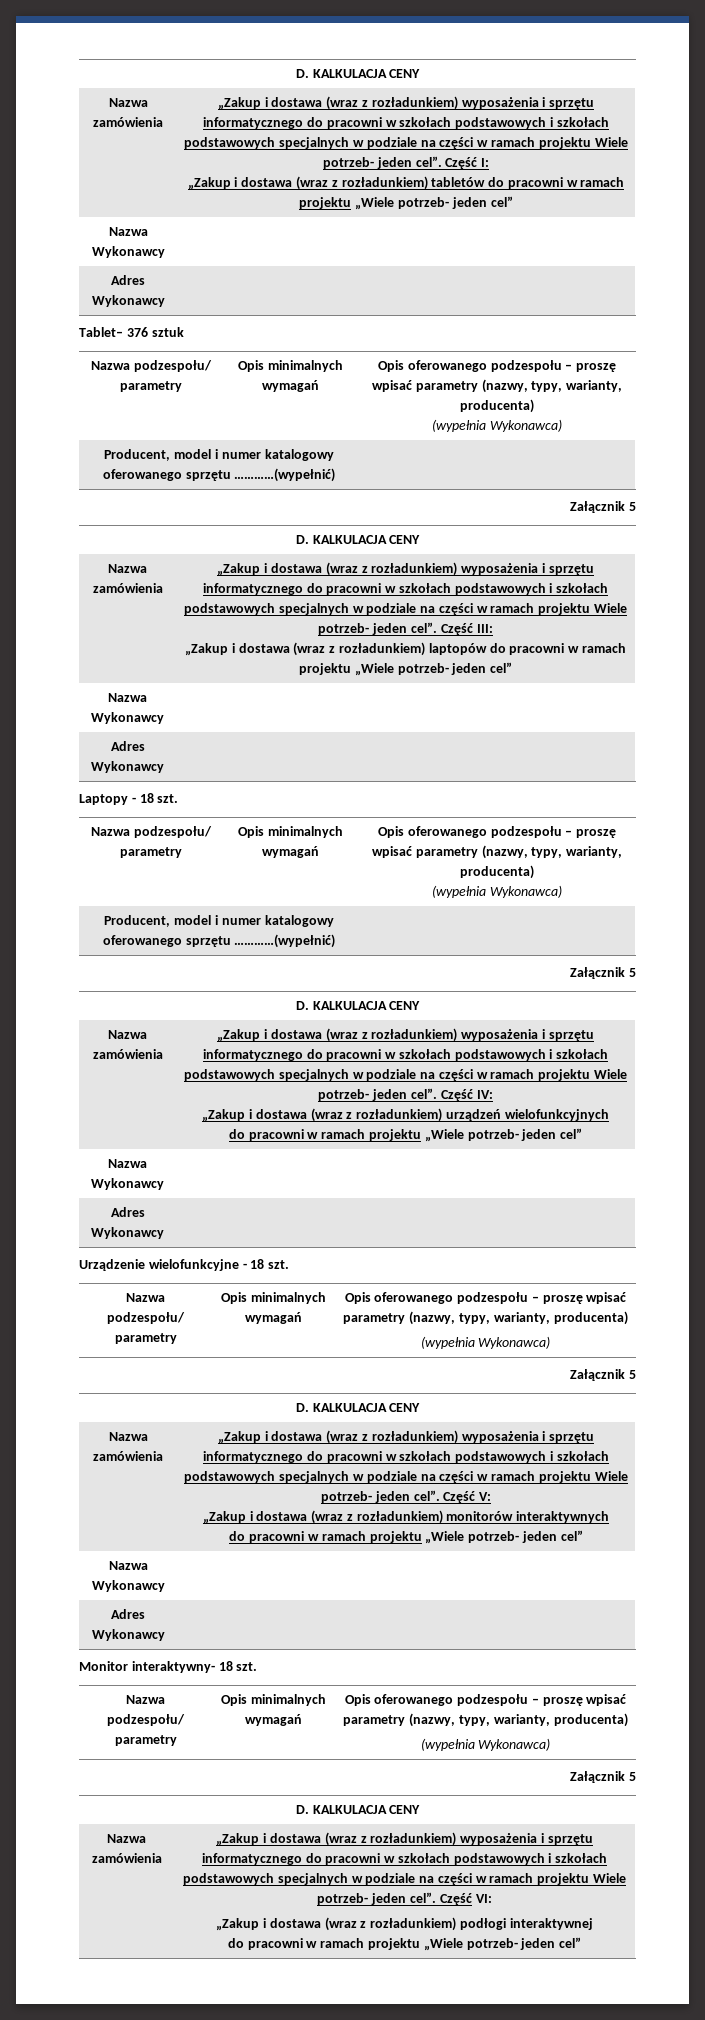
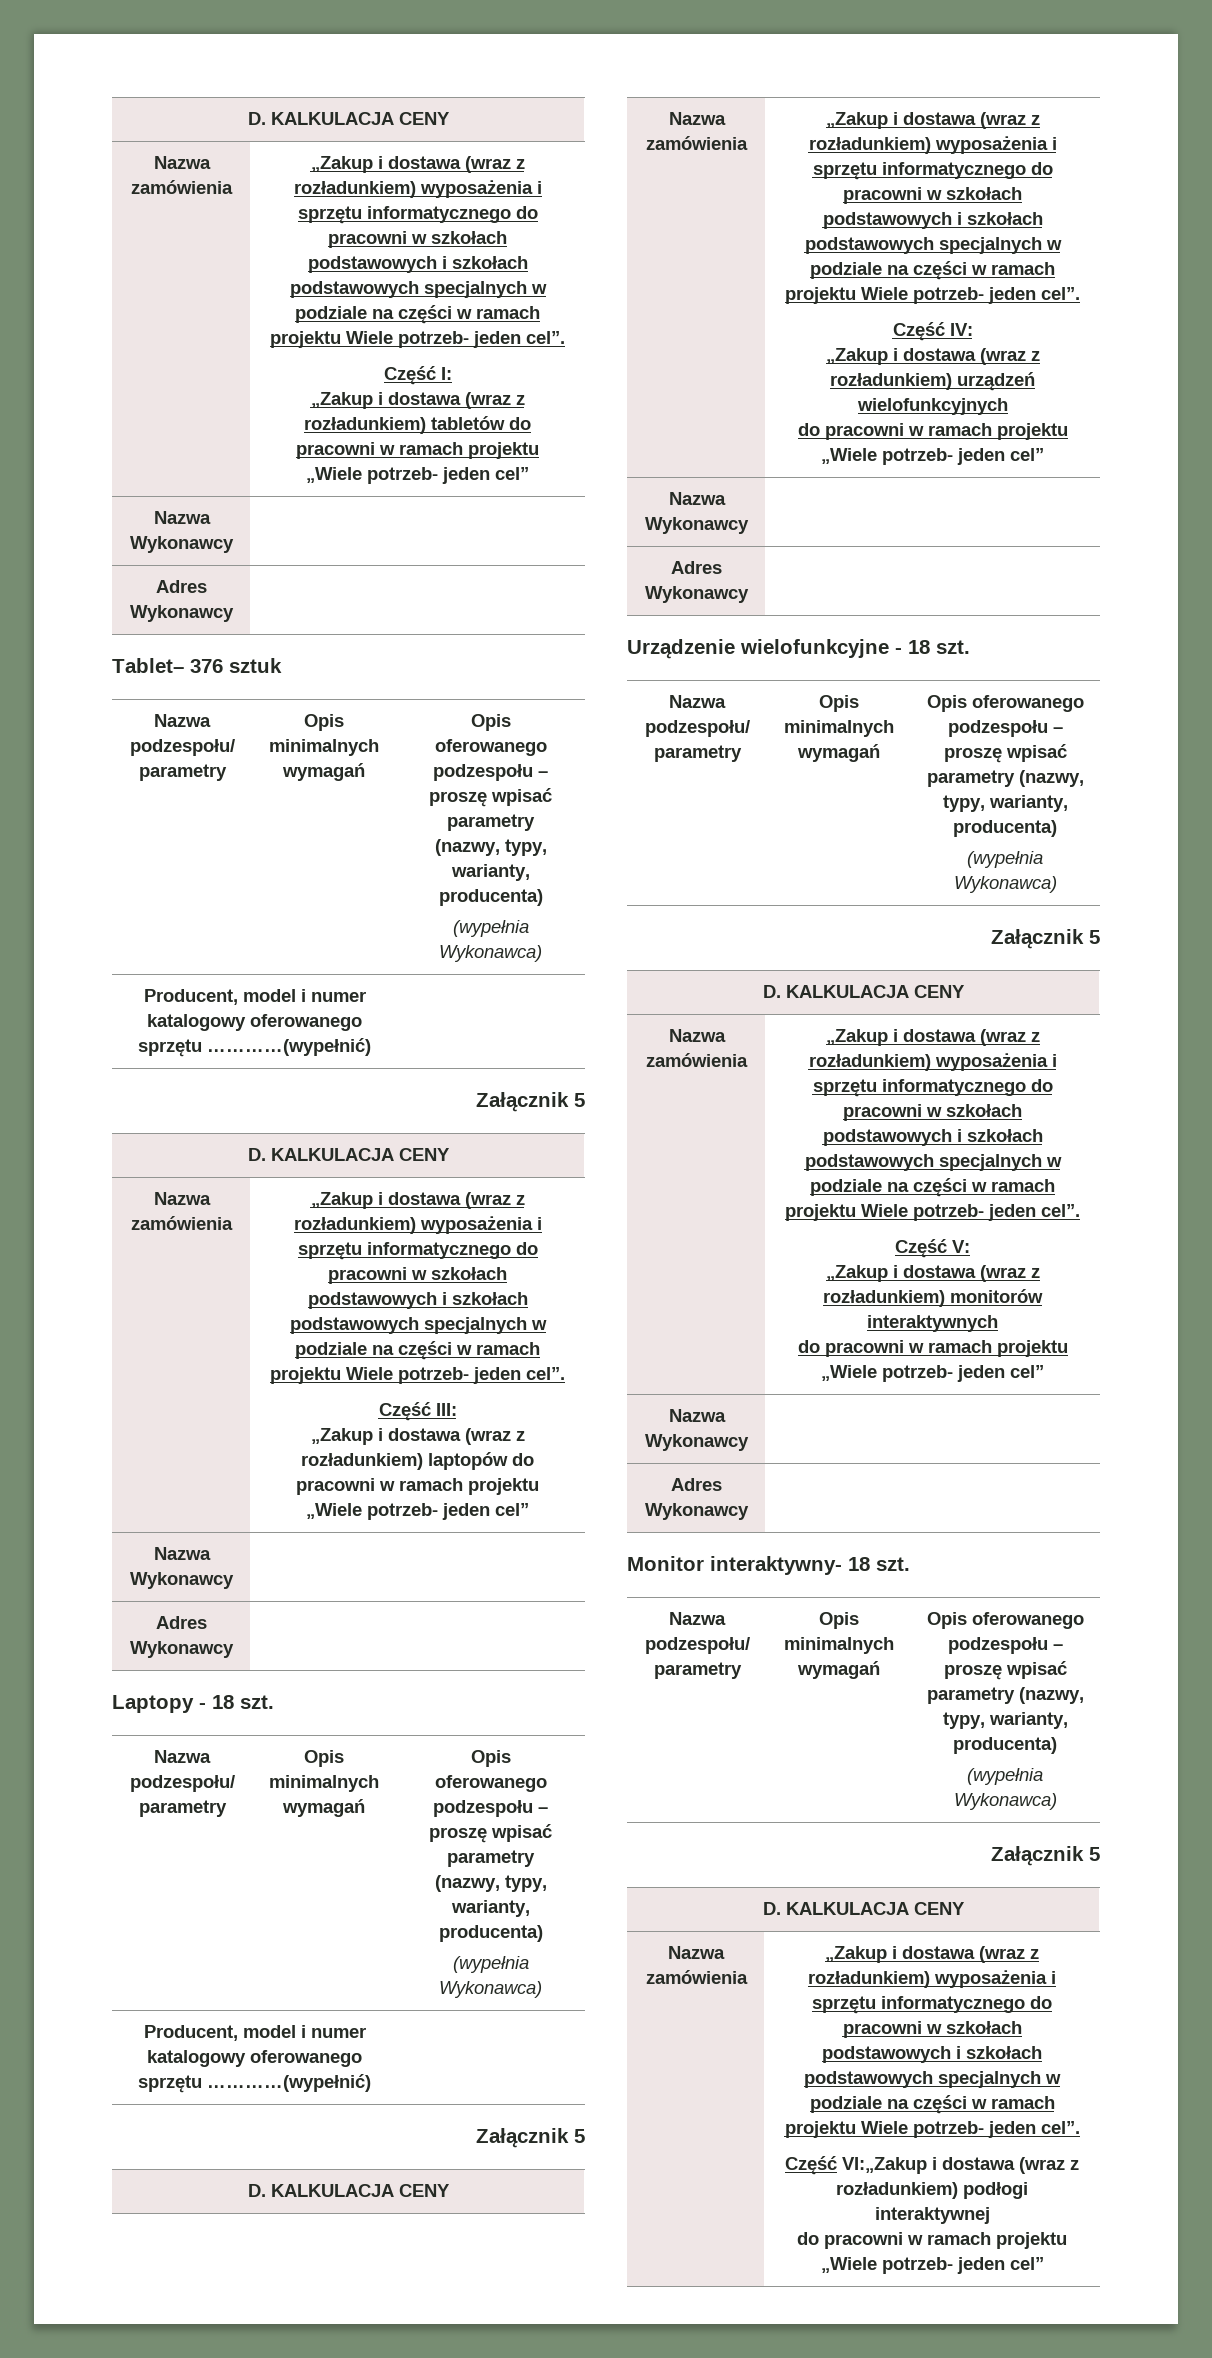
(442, 161) none -> (565, 337) //
(437, 627) none -> (565, 1373) //
(437, 1093) none -> (1080, 293) //
(440, 1495) none -> (1080, 1210) //
[439,1893,492,1905] [216,1918,260,1931] Część VI: // „Zakup -> [785,2156,927,2175] // Część VI:„Zakup

